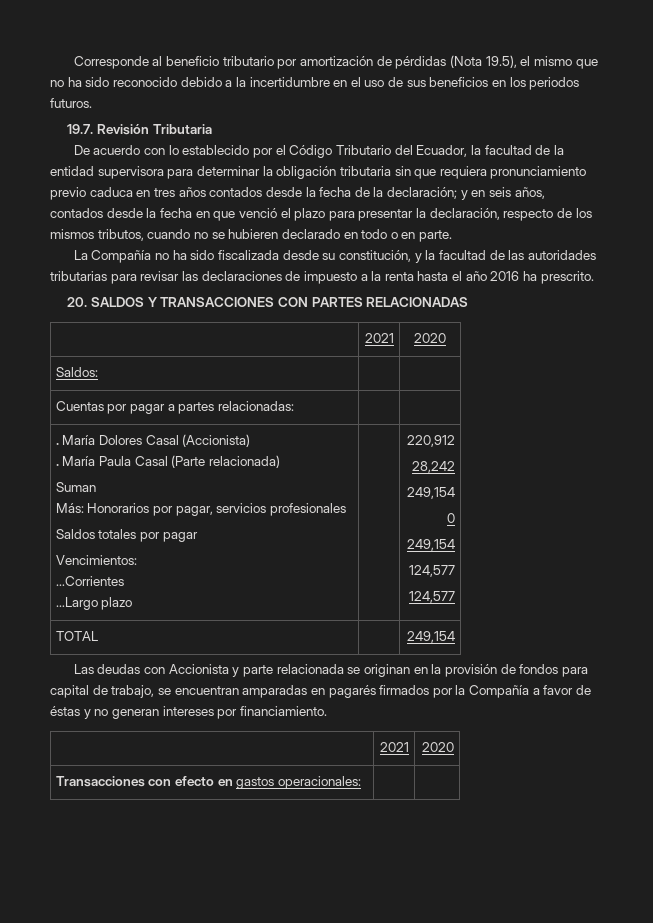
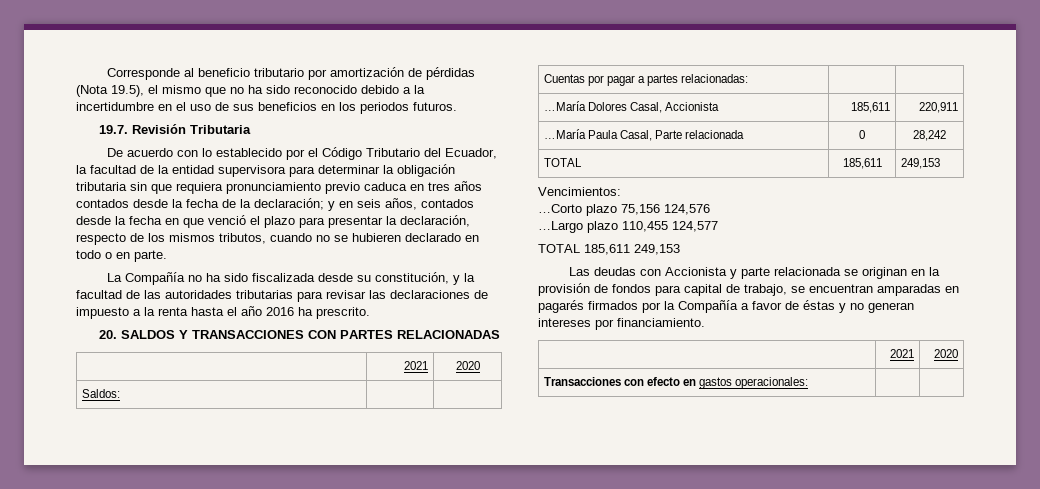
[55,434,251,447] [55,455,280,468] [55,482,96,492] [55,503,346,516] [55,529,198,542] [55,555,137,565] [55,576,124,586] [55,597,133,610] [407,435,456,447] [412,461,456,473] [407,487,456,499] [447,513,456,523] [407,539,456,551] [409,565,456,577] [409,591,456,603] [55,631,98,641] [407,631,456,643] . María Dolores Casal (Accionista) // . María Paula Casal (Parte relacionada) // Suman // Más: Honorarios por pagar, servicios profesionales // Saldos totales por pagar // Vencimientos: // …Corrientes // …Largo plazo | | 220,912 // 28,242 // 249,154 // 0 // 249,154 // 124,577 // 124,577 // TOTAL | | 249,154 -> [543,101,720,113] [851,102,891,113] [919,102,959,113] [543,129,745,141] [859,130,865,139] [913,130,946,141] [543,158,582,167] [842,158,882,169] [900,158,940,169] [538,187,621,196] [538,204,710,216] [538,221,718,233] [538,244,680,255] …María Dolores Casal, Accionista | 185,611 | 220,911 // …María Paula Casal, Parte relacionada | 0 | 28,242 // TOTAL | 185,611 | 249,153 // Vencimientos: // …Corto plazo 75,156 124,576 // …Largo plazo 110,455 124,577 // TOTAL 185,611 249,153

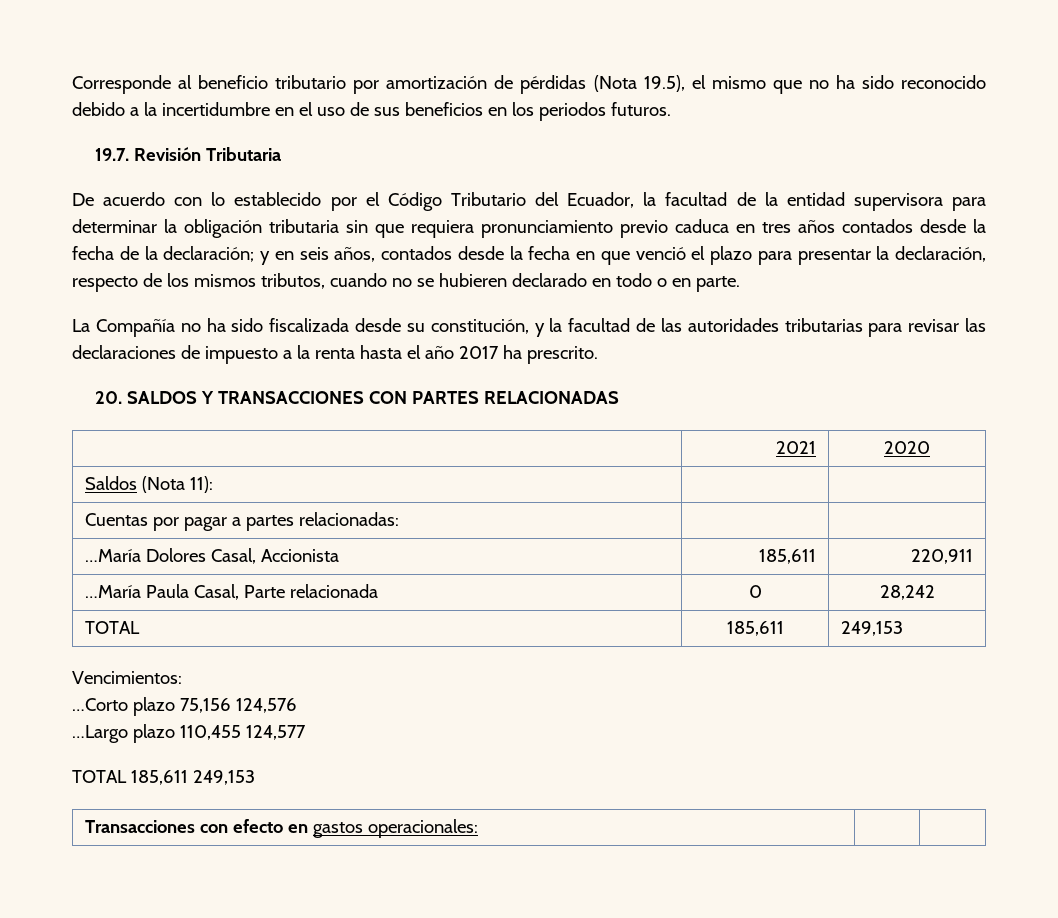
[266,307,294,316] 2016 -> [458,346,499,359] 2017
[81,389,120,398] Saldos: -> [85,476,214,493] Saldos (Nota 11):
[568,267,940,279] [538,283,959,296] [538,300,914,313] [538,318,705,330] [890,349,915,358] [934,349,959,358] // Las deudas con Accionista y parte relacionada se originan en la provisión de fondos para capital de trabajo, se encuentran amparadas en pagarés firmados por la Compañía a favor de éstas y no generan intereses por financiamiento. // | 2021 | 2020 -> (255, 777) none

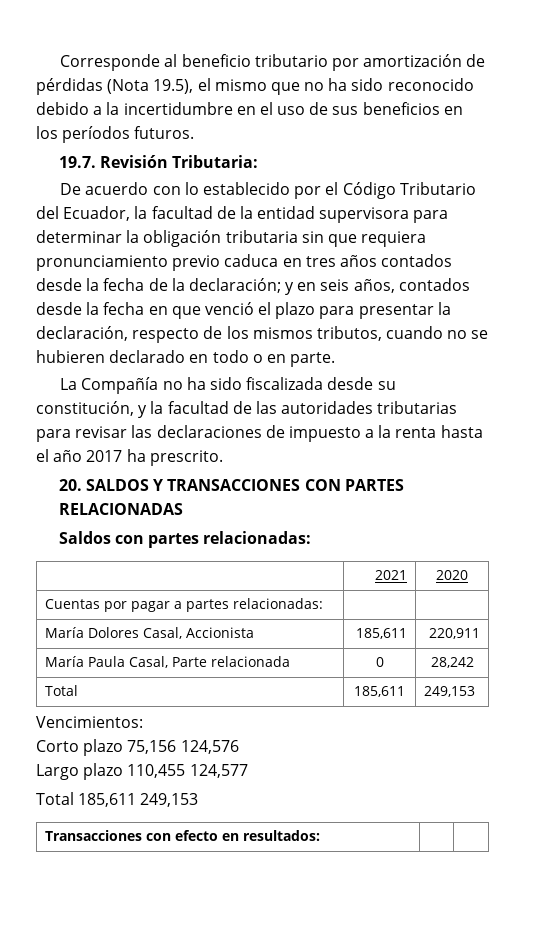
[538,102,606,121] periodos -> [62,126,131,143] períodos
[206,147,282,161] Tributaria -> [172,155,259,168] Tributaria:
(620, 397) none -> [58,531,312,548] // Saldos con partes relacionadas:
[85,476,214,493] // Saldos (Nota 11): | | -> (468, 575) none
[85,549,142,562] …María -> [45,627,85,638] María
[85,585,142,598] …María -> [45,656,85,667] María
[85,621,141,634] TOTAL -> [45,685,79,696] Total
[72,698,128,711] …Corto -> [36,740,79,752] Corto
[72,725,128,743] …Largo -> [36,764,79,780] Largo
[72,770,127,783] TOTAL -> [36,792,74,805] Total
[313,819,479,838] gastos operacionales: -> [243,830,321,841] resultados:

